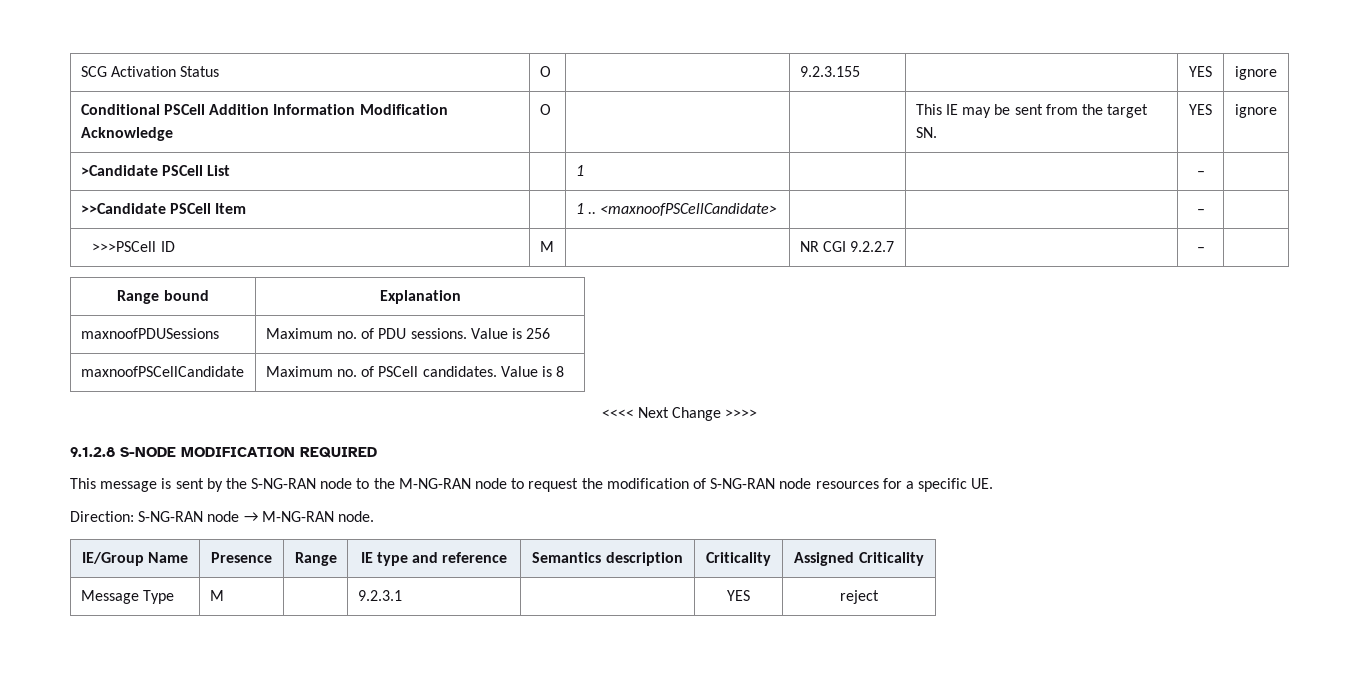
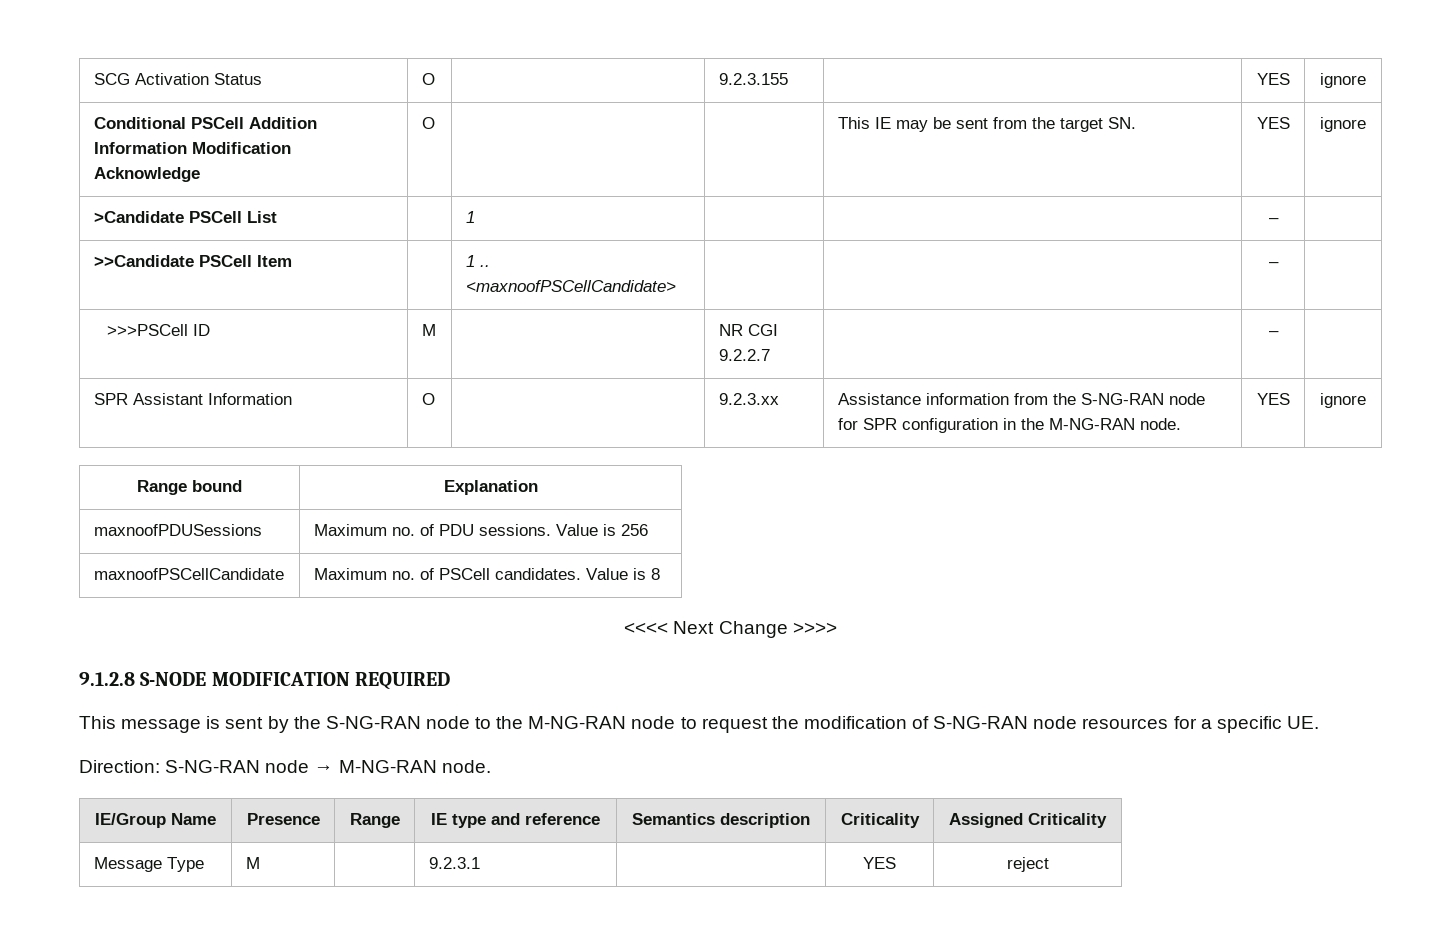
(1205, 249) none -> [93,393,292,405] [421,393,435,405] [718,393,779,405] [837,393,1205,405] [837,418,1181,433] [1256,393,1290,405] [1320,393,1366,408] // SPR Assistant Information | O | | 9.2.3.xx | Assistance information from the S-NG-RAN node for SPR configuration in the M-NG-RAN node. | YES | ignore

